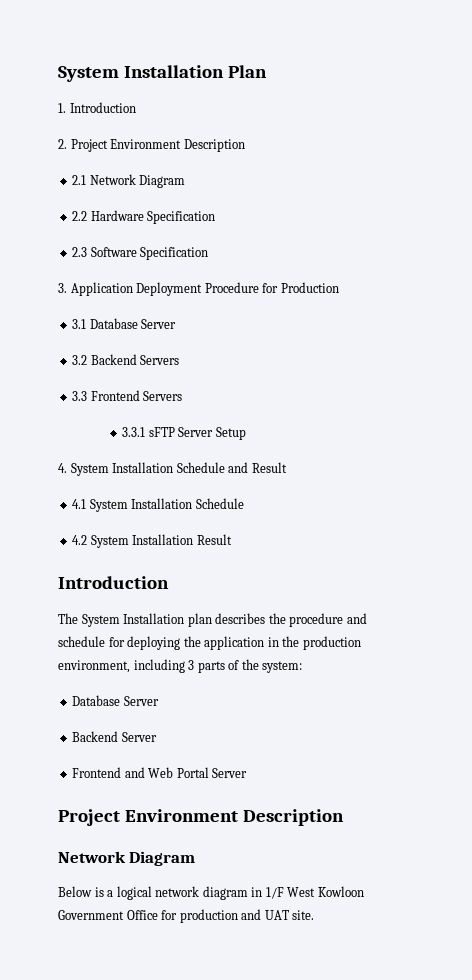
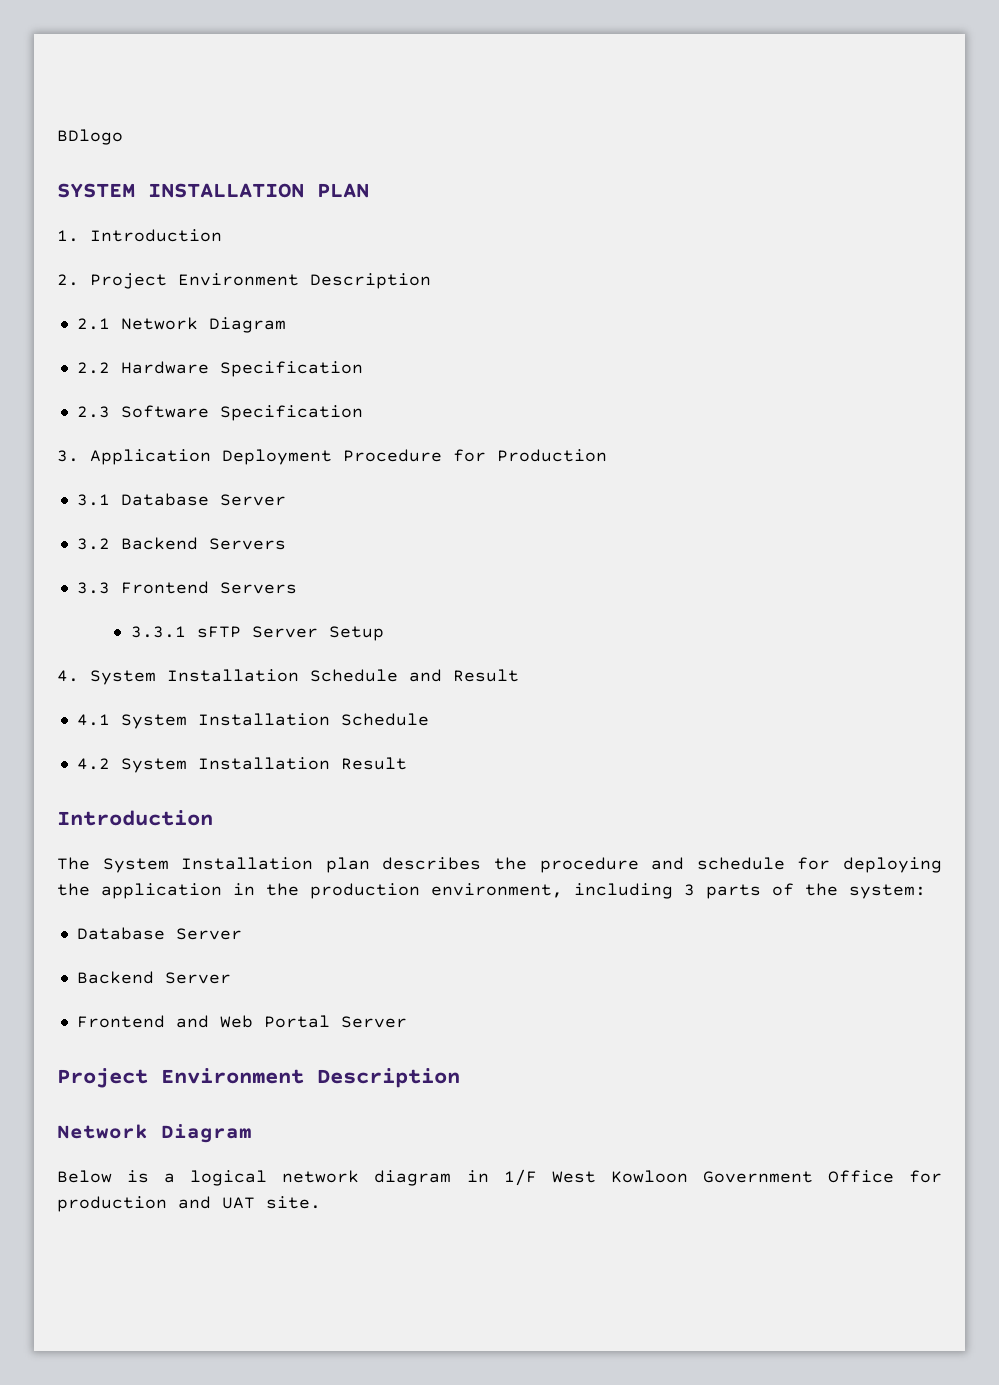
[58,65,267,82] System Installation Plan -> [57,129,123,145] [57,183,369,198] BDlogo // SYSTEM INSTALLATION PLAN

